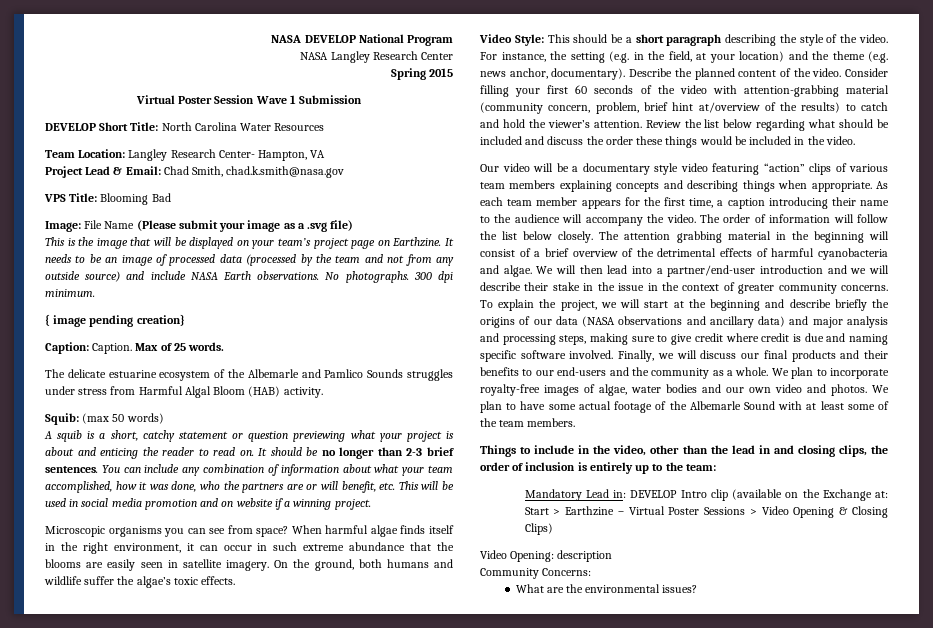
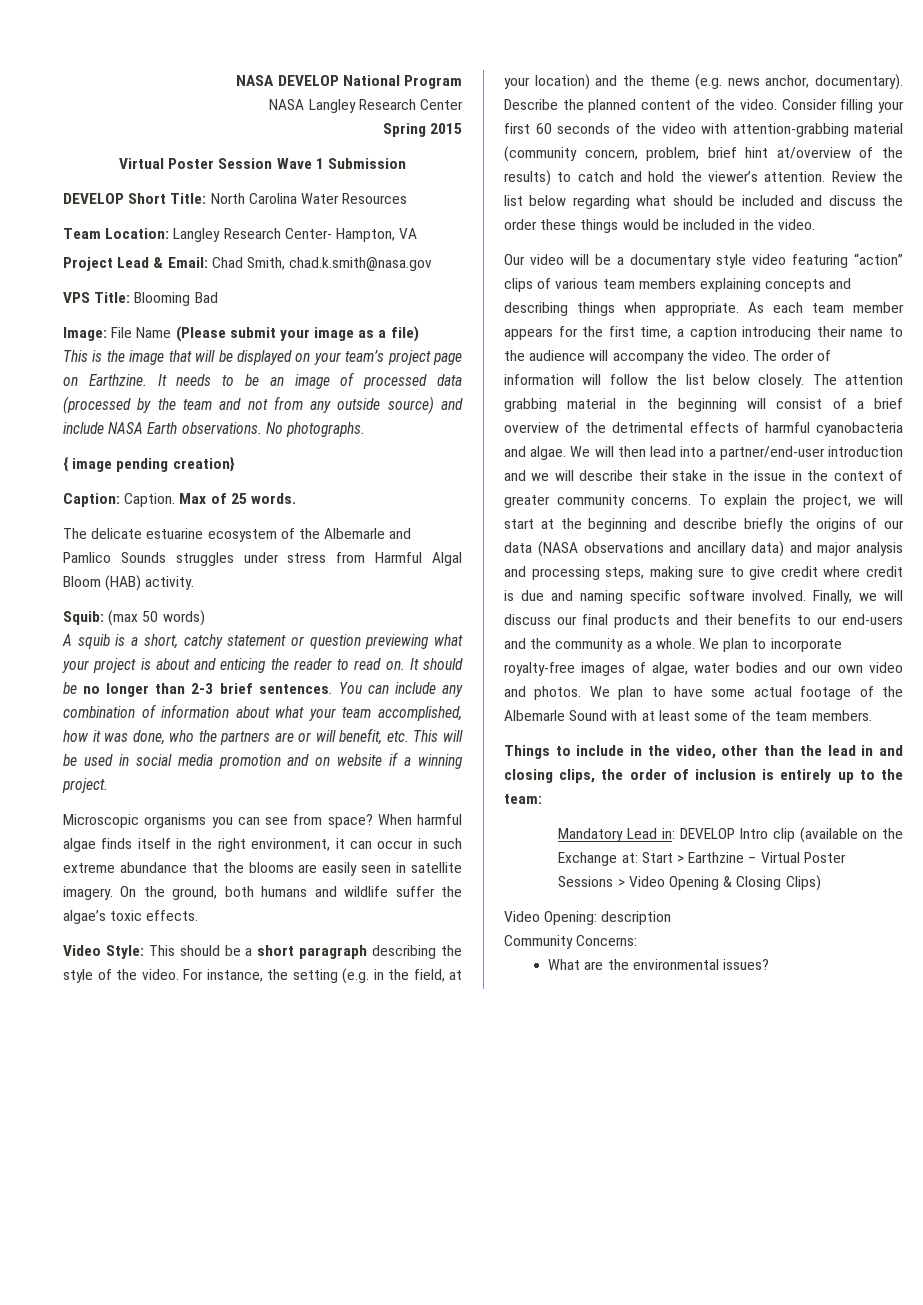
[307,222,328,232] .svg -> (387, 334) none
[413,271,453,283] [45,289,95,297] 300 dpi minimum. -> (365, 429) none

